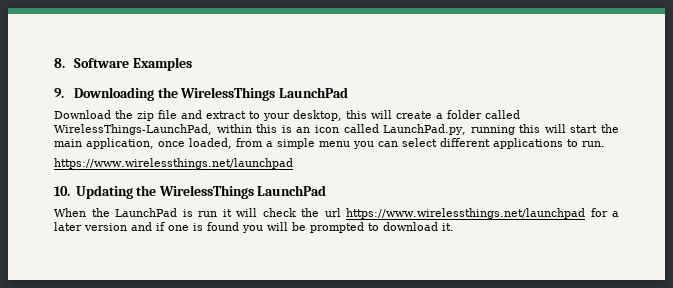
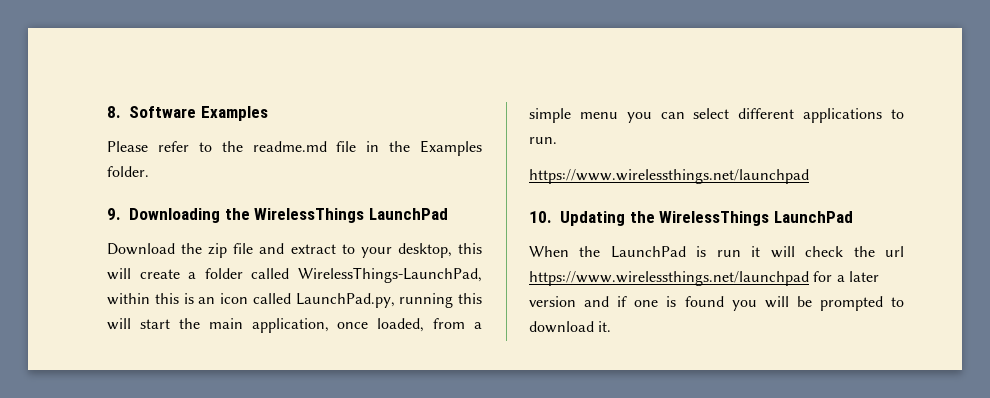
(192, 64) none -> [107,140,482,156] [107,166,149,177] // Please refer to the readme.md file in the Examples folder.

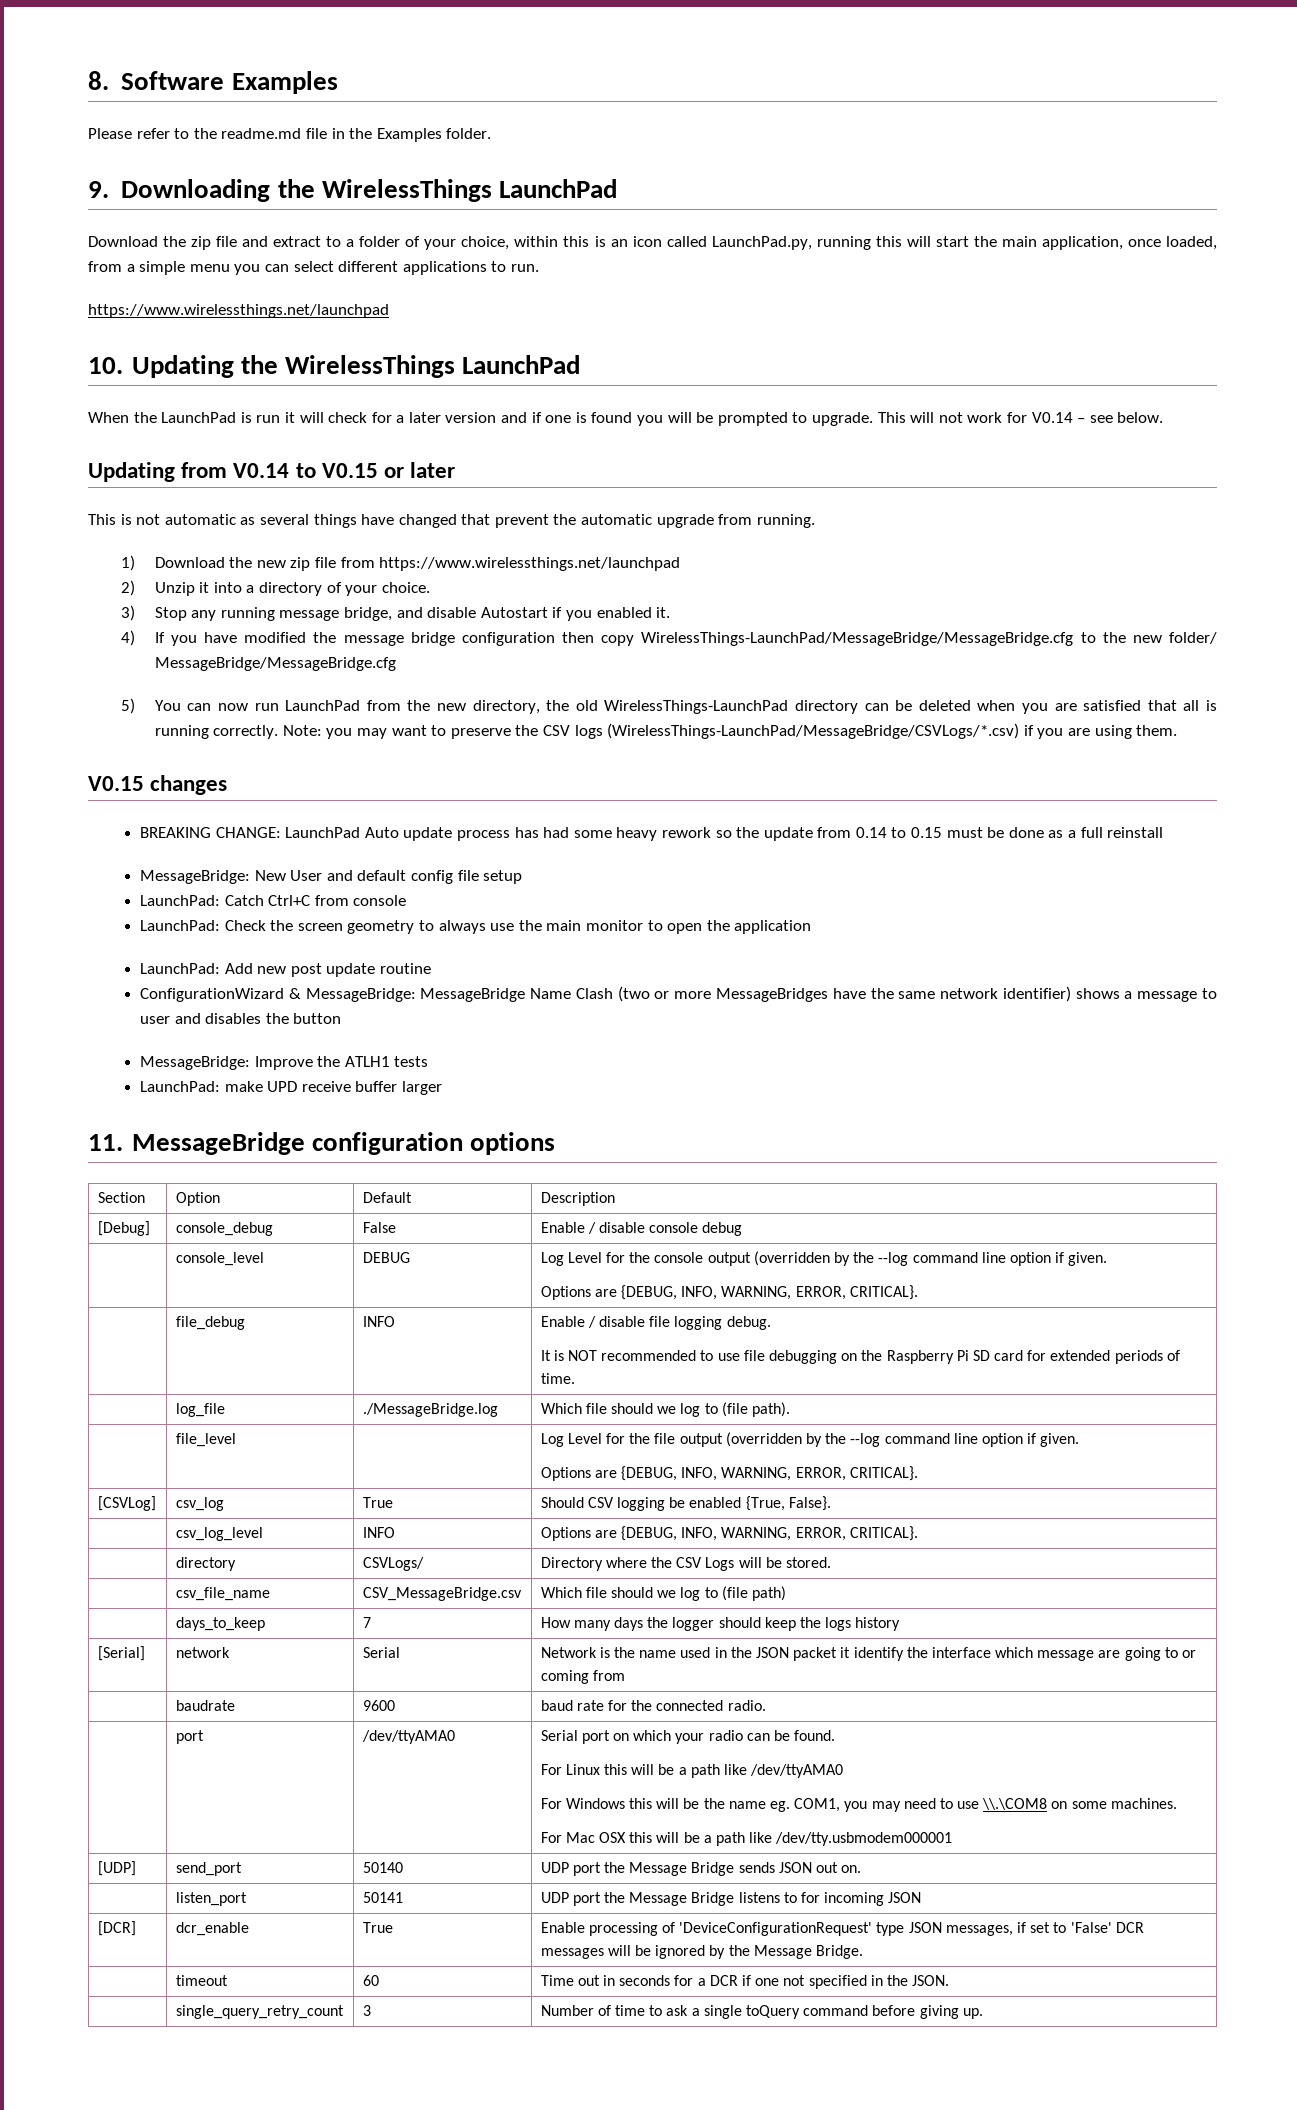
[360,243,482,258] [107,267,482,283] your desktop, this will create a folder called WirelessThings-LaunchPad, -> [346,236,510,250] a folder of your choice,
[853,246,905,257] [529,271,809,286] the url https://www.wirelessthings.net/launchpad -> (368, 417) none
[529,321,612,333] download it. -> [811,412,1164,426] [88,462,456,482] [88,514,815,528] [121,555,681,571] [121,580,430,596] [121,605,671,621] [121,630,1217,646] [154,657,396,671] [121,698,1217,714] [154,723,1178,739] [88,775,228,795] [140,827,1164,841] [140,870,523,884] [140,895,407,906] [140,920,812,934] [140,963,431,977] [140,986,1217,1002] [140,1013,342,1024] [140,1056,429,1070] [140,1081,442,1095] [88,1132,555,1155] [97,1192,145,1203] [175,1192,220,1206] [362,1192,412,1203] [540,1192,615,1206] [97,1221,150,1236] [175,1222,273,1236] [362,1222,396,1233] [540,1222,743,1236] [175,1252,264,1266] [362,1252,410,1263] [540,1251,1108,1266] [540,1285,918,1300] [175,1316,245,1330] [362,1316,395,1327] [540,1316,771,1330] [540,1350,1180,1364] [540,1373,575,1384] [175,1403,225,1417] [362,1403,498,1417] [540,1402,790,1417] [175,1433,236,1447] [540,1432,1080,1447] [540,1466,918,1481] [97,1496,156,1511] [175,1497,224,1511] [362,1497,393,1508] [540,1496,831,1511] [175,1527,263,1541] [362,1527,395,1538] [540,1526,918,1541] [175,1557,236,1571] [362,1557,424,1571] [540,1557,831,1571] [175,1587,270,1601] [362,1587,522,1601] [540,1586,786,1601] [175,1617,265,1631] [362,1617,371,1628] [540,1617,901,1631] [97,1646,145,1661] [175,1647,230,1658] [362,1647,400,1658] [540,1647,1196,1661] [540,1670,625,1684] [175,1700,235,1711] [362,1700,395,1711] [540,1700,766,1711] [175,1730,204,1744] [361,1730,455,1744] [540,1730,836,1744] [540,1764,844,1778] [540,1798,1177,1812] [540,1832,953,1846] [97,1861,136,1876] [175,1862,242,1876] [362,1862,403,1873] [540,1862,862,1876] [175,1892,247,1906] [362,1892,403,1903] [540,1892,922,1906] [97,1921,136,1936] [175,1922,249,1936] [362,1922,393,1933] [540,1922,1144,1936] [540,1945,863,1959] [175,1975,228,1986] [362,1975,379,1986] [540,1975,950,1989] [175,2005,344,2019] [362,2005,371,2016] [540,2005,983,2019] upgrade. This will not work for V0.14 – see below. // Updating from V0.14 to V0.15 or later // This is not automatic as several things have changed that prevent the automatic upgrade from running. // 1) Download the new zip file from https://www.wirelessthings.net/launchpad // 2) Unzip it into a directory of your choice. // 3) Stop any running message bridge, and disable Autostart if you enabled it. // 4) If you have modified the message bridge configuration then copy WirelessThings-LaunchPad/MessageBridge/MessageBridge.cfg to the new folder/ MessageBridge/MessageBridge.cfg // 5) You can now run LaunchPad from the new directory, the old WirelessThings-LaunchPad directory can be deleted when you are satisfied that all is running correctly. Note: you may want to preserve the CSV logs (WirelessThings-LaunchPad/MessageBridge/CSVLogs/*.csv) if you are using them. // V0.15 changes // BREAKING CHANGE: LaunchPad Auto update process has had some heavy rework so the update from 0.14 to 0.15 must be done as a full reinstall // MessageBridge: New User and default config file setup // LaunchPad: Catch Ctrl+C from console // LaunchPad: Check the screen geometry to always use the main monitor to open the application // LaunchPad: Add new post update routine // ConfigurationWizard & MessageBridge: MessageBridge Name Clash (two or more MessageBridges have the same network identifier) shows a message to user and disables the button // MessageBridge: Improve the ATLH1 tests // LaunchPad: make UPD receive buffer larger // 11. MessageBridge configuration options // Section | Option | Default | Description // [Debug] | console_debug | False | Enable / disable console debug // | console_level | DEBUG | Log Level for the console output (overridden by the --log command line option if given. // Options are {DEBUG, INFO, WARNING, ERROR, CRITICAL}. // | file_debug | INFO | Enable / disable file logging debug. // It is NOT recommended to use file debugging on the Raspberry Pi SD card for extended periods of time. // | log_file | ./MessageBridge.log | Which file should we log to (file path). // | file_level | | Log Level for the file output (overridden by the --log command line option if given. // Options are {DEBUG, INFO, WARNING, ERROR, CRITICAL}. // [CSVLog] | csv_log | True | Should CSV logging be enabled {True, False}. // | csv_log_level | INFO | Options are {DEBUG, INFO, WARNING, ERROR, CRITICAL}. // | directory | CSVLogs/ | Directory where the CSV Logs will be stored. // | csv_file_name | CSV_MessageBridge.csv | Which file should we log to (file path) // | days_to_keep | 7 | How many days the logger should keep the logs history // [Serial] | network | Serial | Network is the name used in the JSON packet it identify the interface which message are going to or coming from // | baudrate | 9600 | baud rate for the connected radio. // | port | /dev/ttyAMA0 | Serial port on which your radio can be found. // For Linux this will be a path like /dev/ttyAMA0 // For Windows this will be the name eg. COM1, you may need to use \\.\COM8 on some machines. // For Mac OSX this will be a path like /dev/tty.usbmodem000001 // [UDP] | send_port | 50140 | UDP port the Message Bridge sends JSON out on. // | listen_port | 50141 | UDP port the Message Bridge listens to for incoming JSON // [DCR] | dcr_enable | True | Enable processing of 'DeviceConfigurationRequest' type JSON messages, if set to 'False' DCR messages will be ignored by the Message Bridge. // | timeout | 60 | Time out in seconds for a DCR if one not specified in the JSON. // | single_query_retry_count | 3 | Number of time to ask a single toQuery command before giving up.

